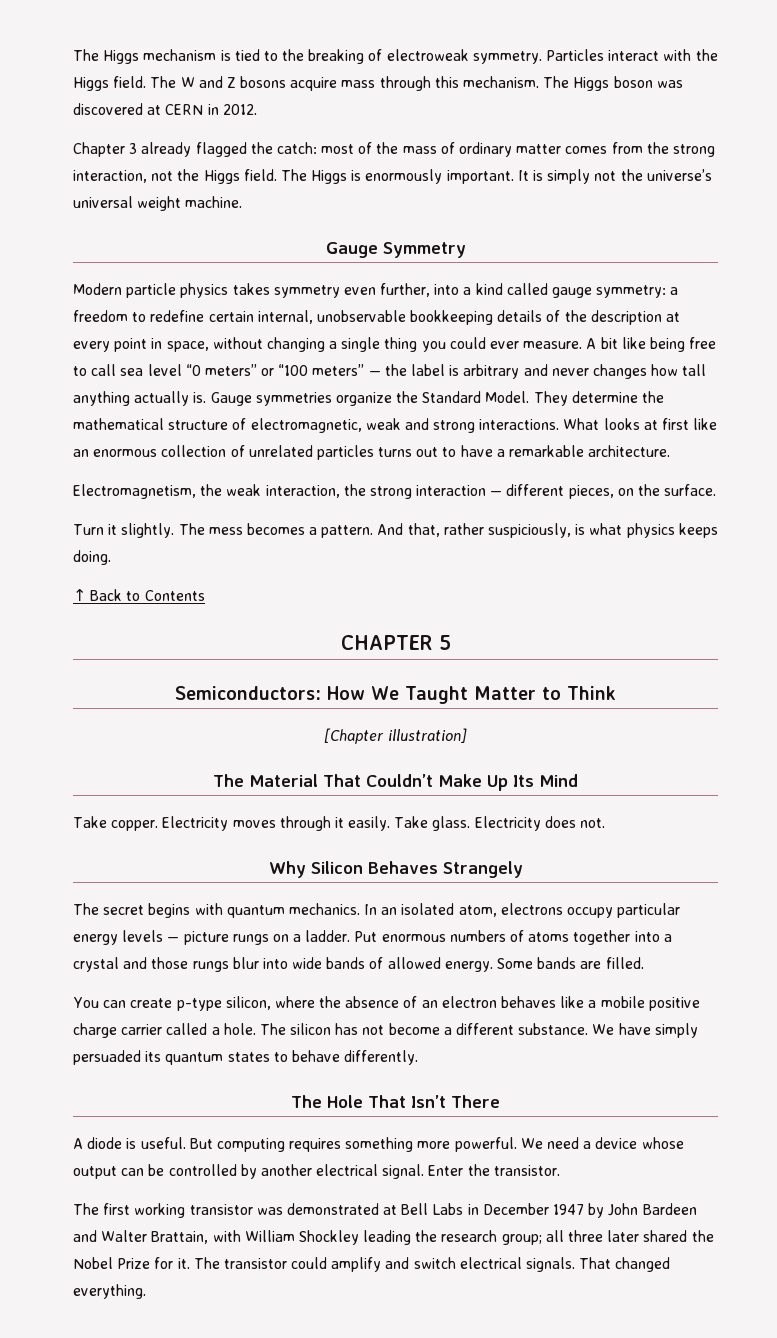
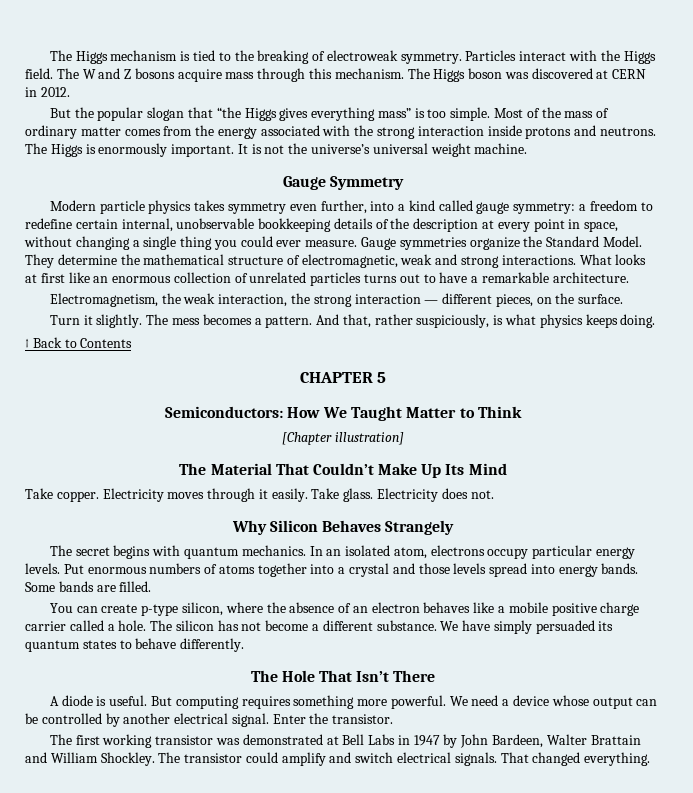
[73,142,355,157] Chapter 3 already flagged the catch: most -> [49,107,524,121] But the popular slogan that “the Higgs gives everything mass” is too simple. Most
[672,144,715,157] [73,169,277,184] strong interaction, not the Higgs field. -> [217,125,656,139] energy associated with the strong interaction inside protons and neutrons.
[547,169,591,184] simply -> (262, 149) none
[586,337,717,352] [73,364,707,379] [73,391,207,406] A bit like being free to call sea level “0 meters” or “100 meters” — the label is arbitrary and never changes how tall anything actually is. -> (358, 243) none
[122,930,351,945] levels — picture rungs on a ladder. -> [25,563,60,574] levels.
[192,957,493,972] rungs blur into wide bands of allowed energy. -> [453,563,639,577] levels spread into energy bands.
[482,1203,549,1215] December -> (410, 740) none
[642,1203,697,1215] [73,1230,714,1245] [73,1257,190,1269] Bardeen and Walter Brattain, with William Shockley leading the research group; all three later shared the Nobel Prize for it. -> [492,734,641,748] [25,752,155,766] Bardeen, Walter Brattain and William Shockley.

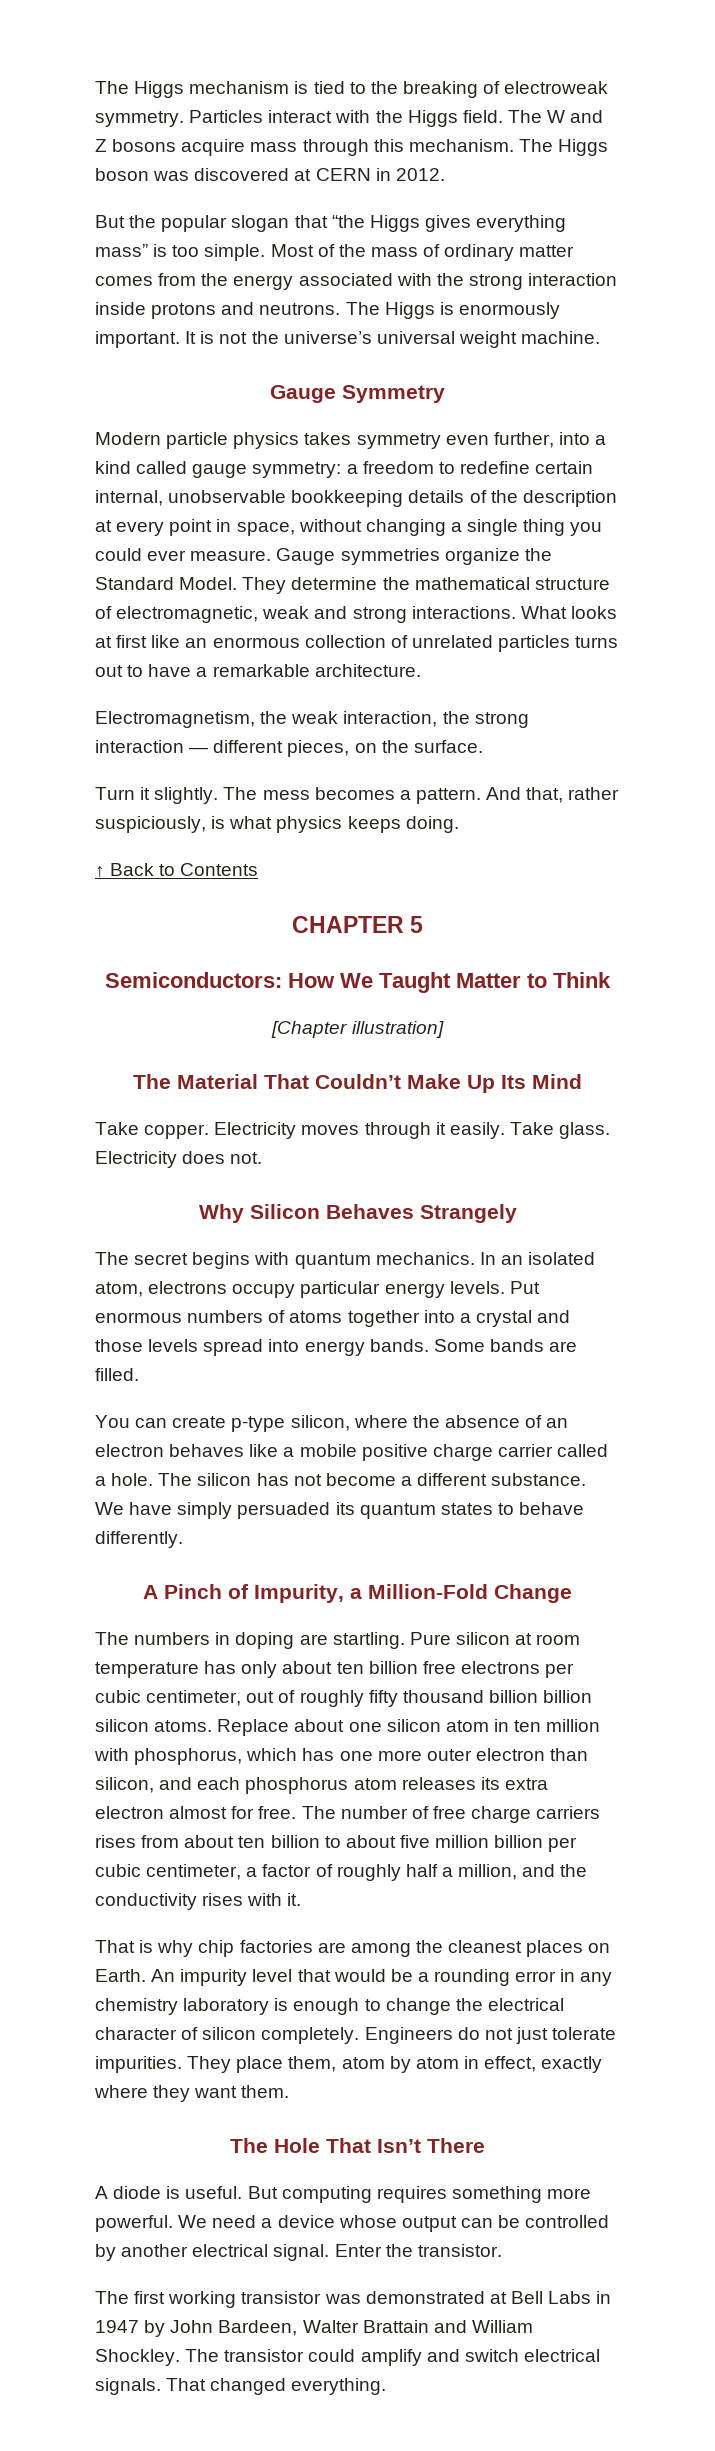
(245, 645) none -> [143,1584,572,1603] [95,1632,581,1649] [95,1661,575,1678] [95,1690,593,1707] [95,1719,601,1736] [94,1748,589,1765] [95,1777,548,1794] [95,1806,601,1823] [95,1835,578,1852] [95,1864,588,1881] [95,1893,302,1910] [95,1940,611,1957] [95,1969,613,1986] [95,1998,564,2015] [95,2027,617,2044] [95,2056,603,2073] [94,2085,290,2102] // A Pinch of Impurity, a Million-Fold Change // The numbers in doping are startling. Pure silicon at room temperature has only about ten billion free electrons per cubic centimeter, out of roughly fifty thousand billion billion silicon atoms. Replace about one silicon atom in ten million with phosphorus, which has one more outer electron than silicon, and each phosphorus atom releases its extra electron almost for free. The number of free charge carriers rises from about ten billion to about five million billion per cubic centimeter, a factor of roughly half a million, and the conductivity rises with it. // That is why chip factories are among the cleanest places on Earth. An impurity level that would be a rounding error in any chemistry laboratory is enough to change the electrical character of silicon completely. Engineers do not just tolerate impurities. They place them, atom by atom in effect, exactly where they want them.

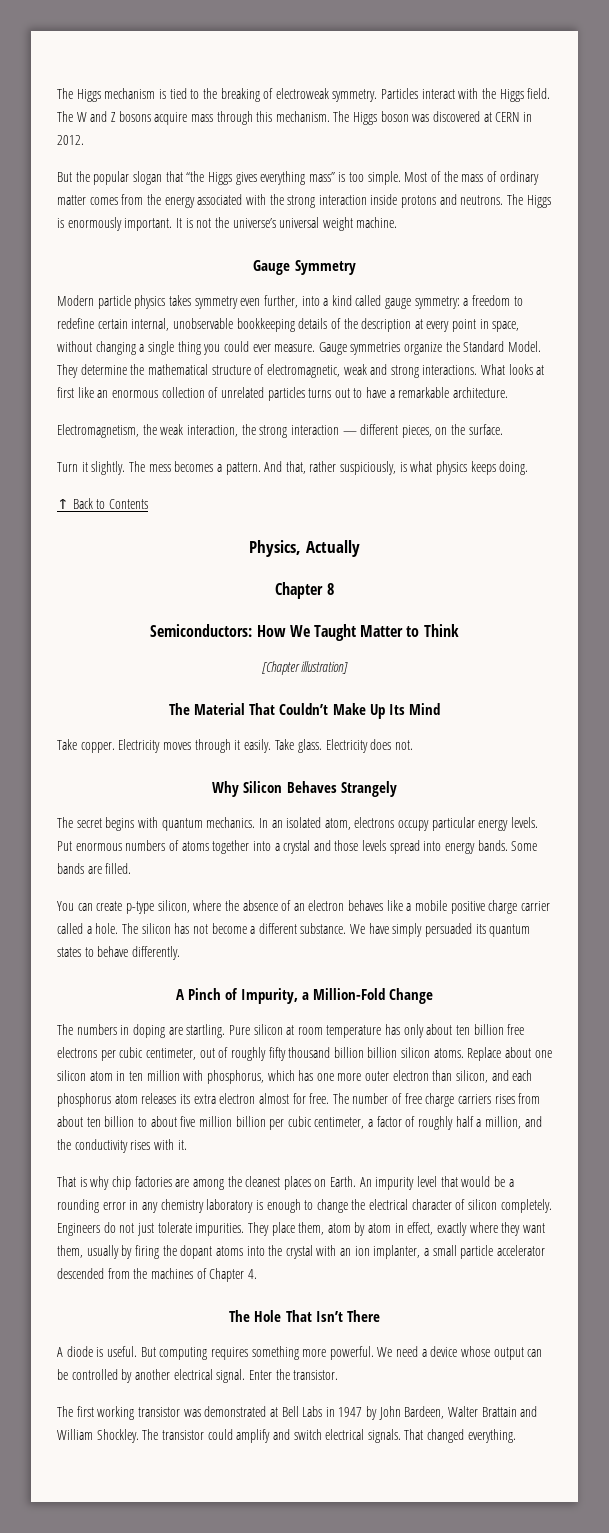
[291,916,424,933] CHAPTER 5 -> [249,540,360,557] [275,582,334,599] Physics, Actually // Chapter 8
[241,2085,290,2098] them. -> [57,1245,545,1259] [57,1268,257,1282] them, usually by firing the dopant atoms into the crystal with an ion implanter, a small particle accelerator descended from the machines of Chapter 4.

